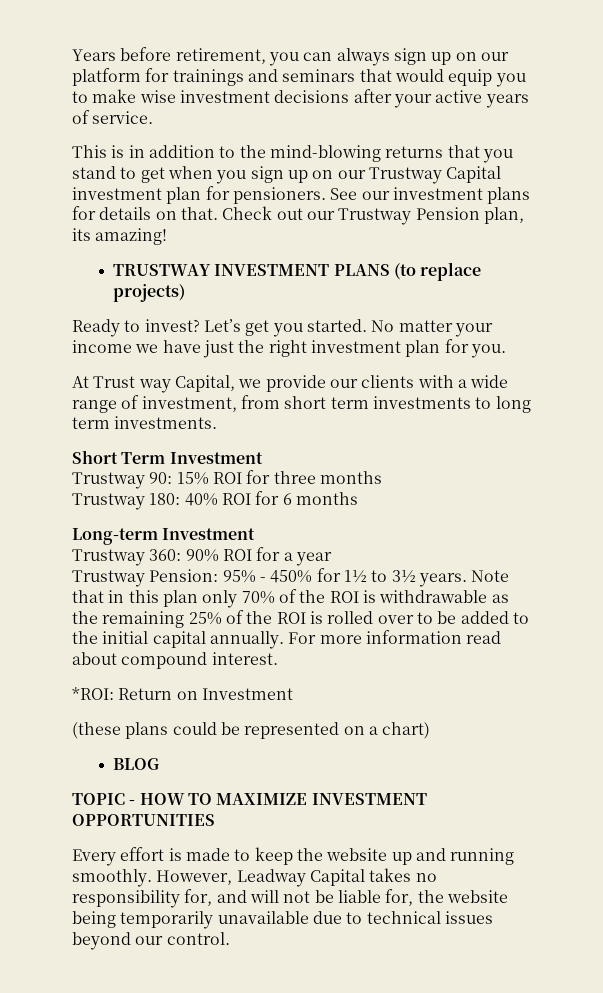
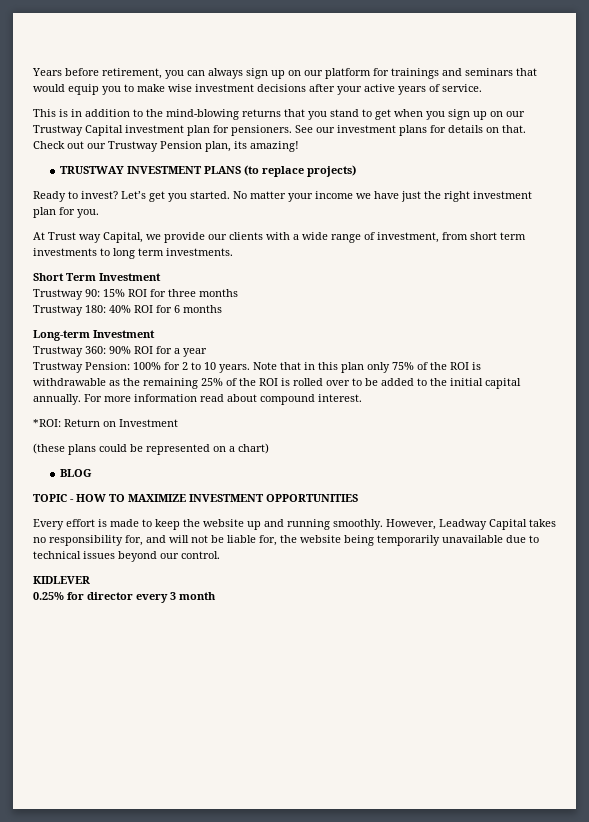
[222,568,416,583] 95% - 450% for 1½ to 3½ -> [133,362,216,370] 100% for 2 to 10
[241,591,275,604] 70% -> [392,362,414,370] 75%
(230, 938) none -> [33,576,90,584] [33,592,216,603] // KIDLEVER // 0.25% for director every 3 month

